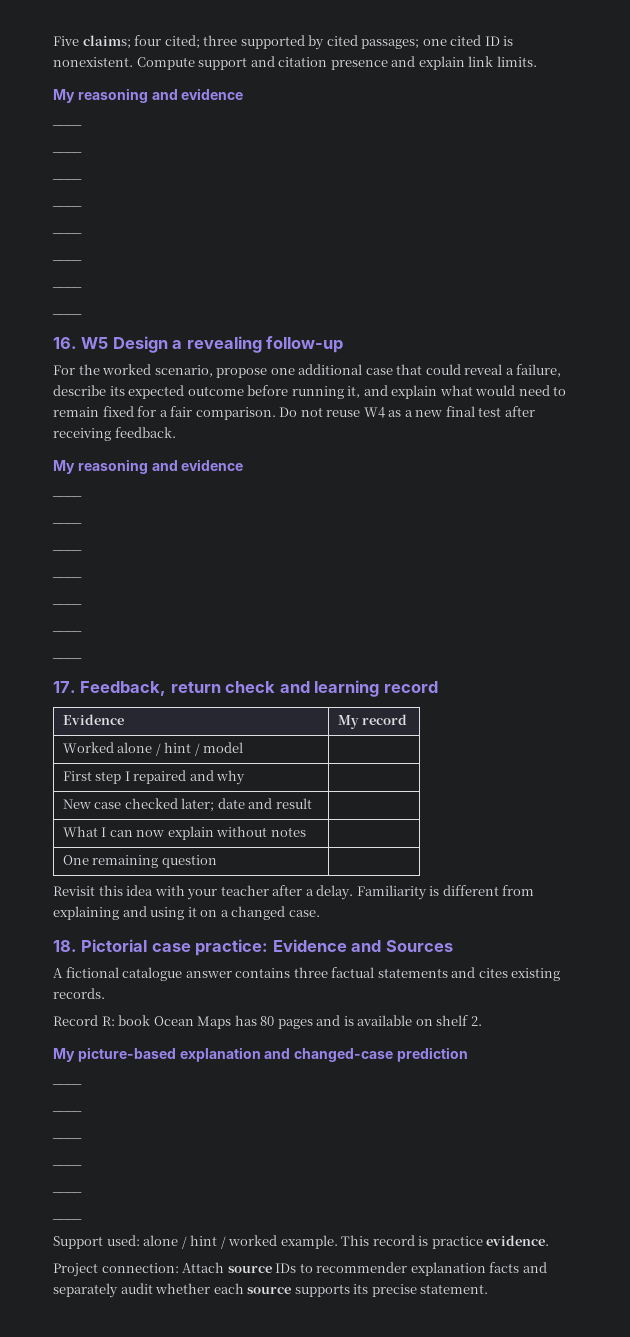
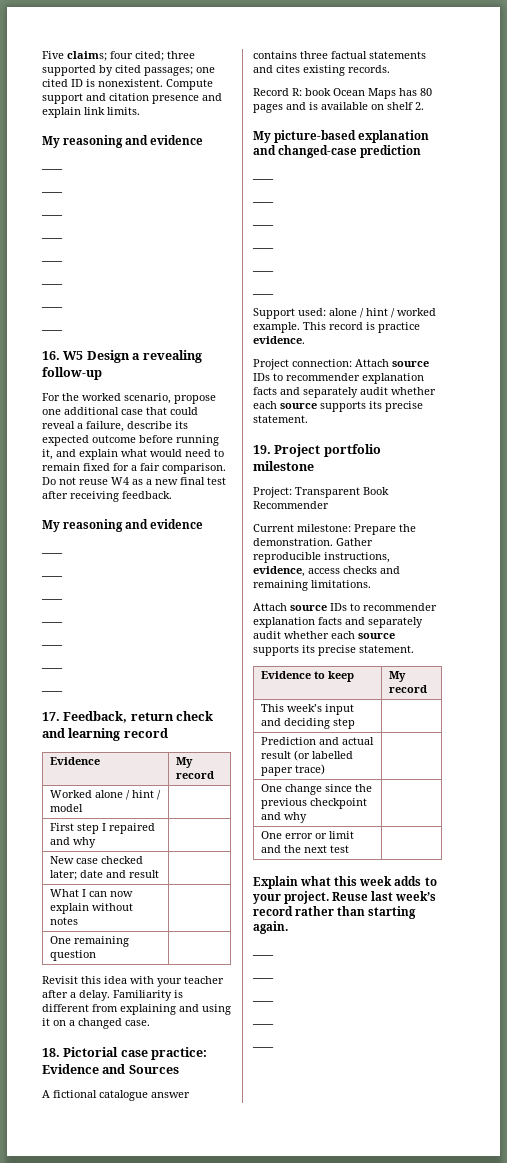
(489, 1289) none -> [253,444,381,457] [253,461,314,471] [253,487,389,498] [253,501,329,509] [253,524,416,535] [253,538,373,546] [253,552,390,563] [253,566,400,577] [253,580,371,591] [253,603,437,611] [253,617,423,628] [253,631,395,639] [253,645,414,656] [260,671,354,682] [388,671,406,682] [388,685,427,693] [260,704,354,715] [260,718,355,729] [260,737,374,745] [260,750,353,761] [260,764,325,776] [260,784,372,795] [260,798,367,809] [260,812,307,823] [260,831,354,839] [260,845,349,853] [253,876,437,889] [253,891,437,904] [253,906,417,919] [253,921,288,934] [252,954,274,956] [252,977,274,979] [252,1000,274,1002] [252,1023,274,1025] [252,1046,274,1048] // 19. Project portfolio milestone // Project: Transparent Book Recommender // Current milestone: Prepare the demonstration. Gather reproducible instructions, evidence, access checks and remaining limitations. // Attach source IDs to recommender explanation facts and separately audit whether each source supports its precise statement. // Evidence to keep | My record // This week’s input and deciding step | // Prediction and actual result (or labelled paper trace) | // One change since the previous checkpoint and why | // One error or limit and the next test | // Explain what this week adds to your project. Reuse last week’s record rather than starting again. // ____ // ____ // ____ // ____ // ____

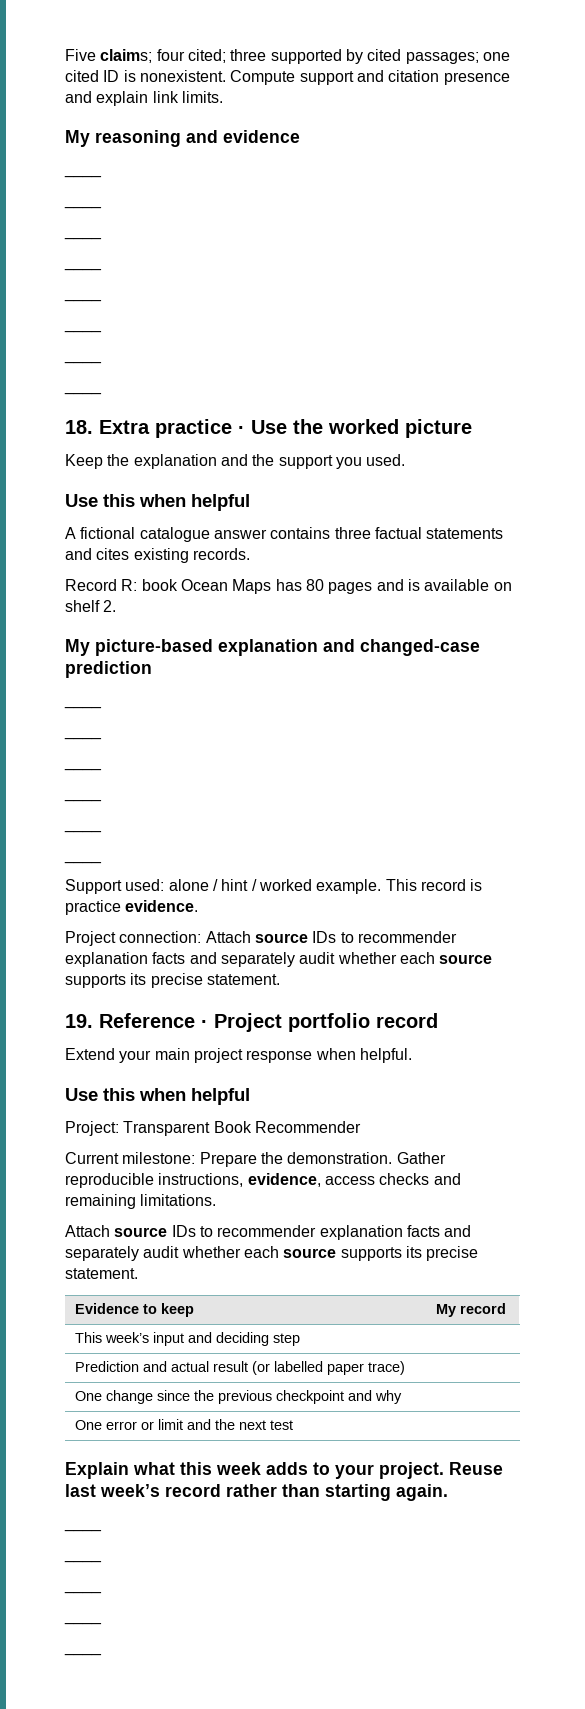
[42,350,202,363] [42,367,102,380] [42,393,216,404] [42,407,198,415] [42,421,188,432] [42,435,219,446] [42,449,224,460] [42,463,226,474] [42,477,226,485] [42,491,172,502] [42,519,204,532] [41,552,63,554] [41,575,63,577] [41,598,63,600] [41,621,63,623] [41,644,63,646] [41,667,63,669] [41,690,63,692] [42,711,214,723] [42,728,168,741] [49,757,100,765] [175,757,193,768] [175,771,214,779] [49,790,161,800] [49,804,83,812] [49,823,155,834] [49,837,96,848] [49,856,143,864] [49,870,159,880] [49,889,133,897] [49,903,133,914] [49,917,78,925] [49,936,129,947] [49,950,96,961] [42,976,224,987] [42,990,183,1001] [42,1004,231,1015] [42,1018,150,1029] [42,1047,208,1060] [42,1064,179,1074] 16. W5 Design a revealing follow-up // For the worked scenario, propose one additional case that could reveal a failure, describe its expected outcome before running it, and explain what would need to remain fixed for a fair comparison. Do not reuse W4 as a new final test after receiving feedback. // My reasoning and evidence // ____ // ____ // ____ // ____ // ____ // ____ // ____ // 17. Feedback, return check and learning record // Evidence | My record // Worked alone / hint / model | // First step I repaired and why | // New case checked later; date and result | // What I can now explain without notes | // One remaining question | // Revisit this idea with your teacher after a delay. Familiarity is different from explaining and using it on a changed case. // 18. Pictorial case practice: Evidence and Sources -> [65,419,472,438] [65,454,406,469] [65,494,250,511] 18. Extra practice · Use the worked picture // Keep the explanation and the support you used. // Use this when helpful
[274,444,381,457] [253,461,314,471] Project portfolio milestone -> [99,1013,438,1032] [65,1048,412,1063] [65,1088,250,1105] Reference · Project portfolio record // Extend your main project response when helpful. // Use this when helpful

